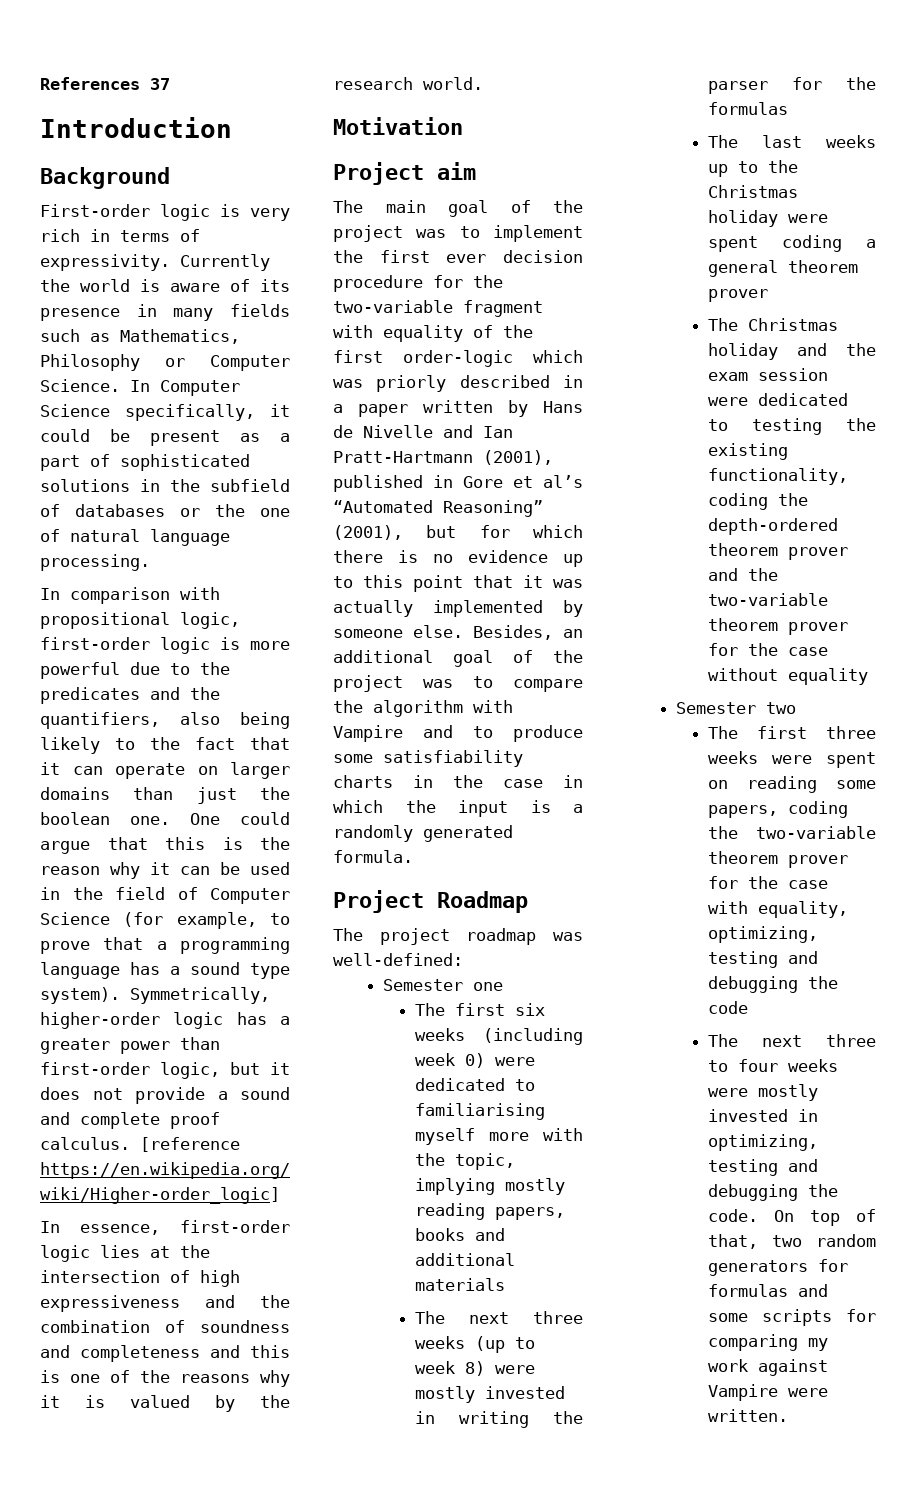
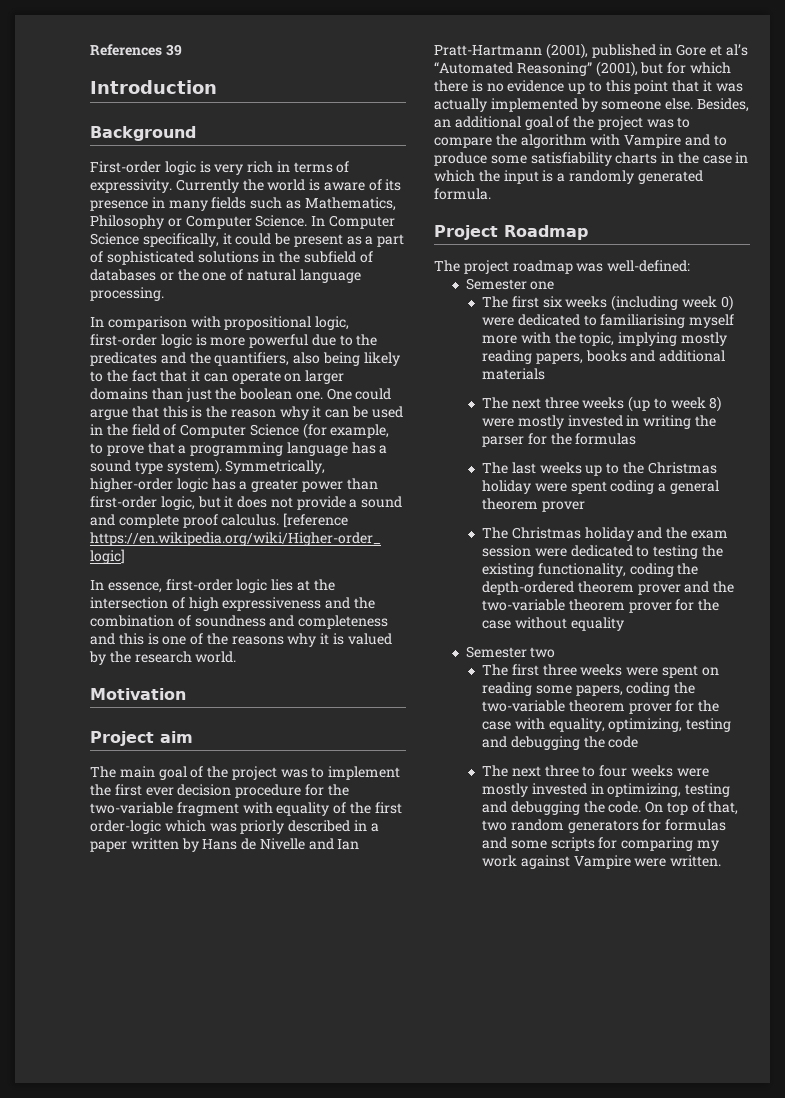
[150,78,170,90] 37 -> [165,44,182,56] 39

